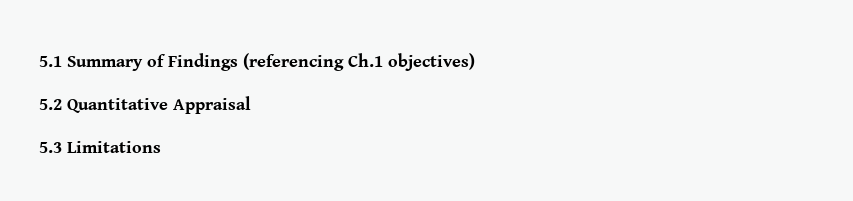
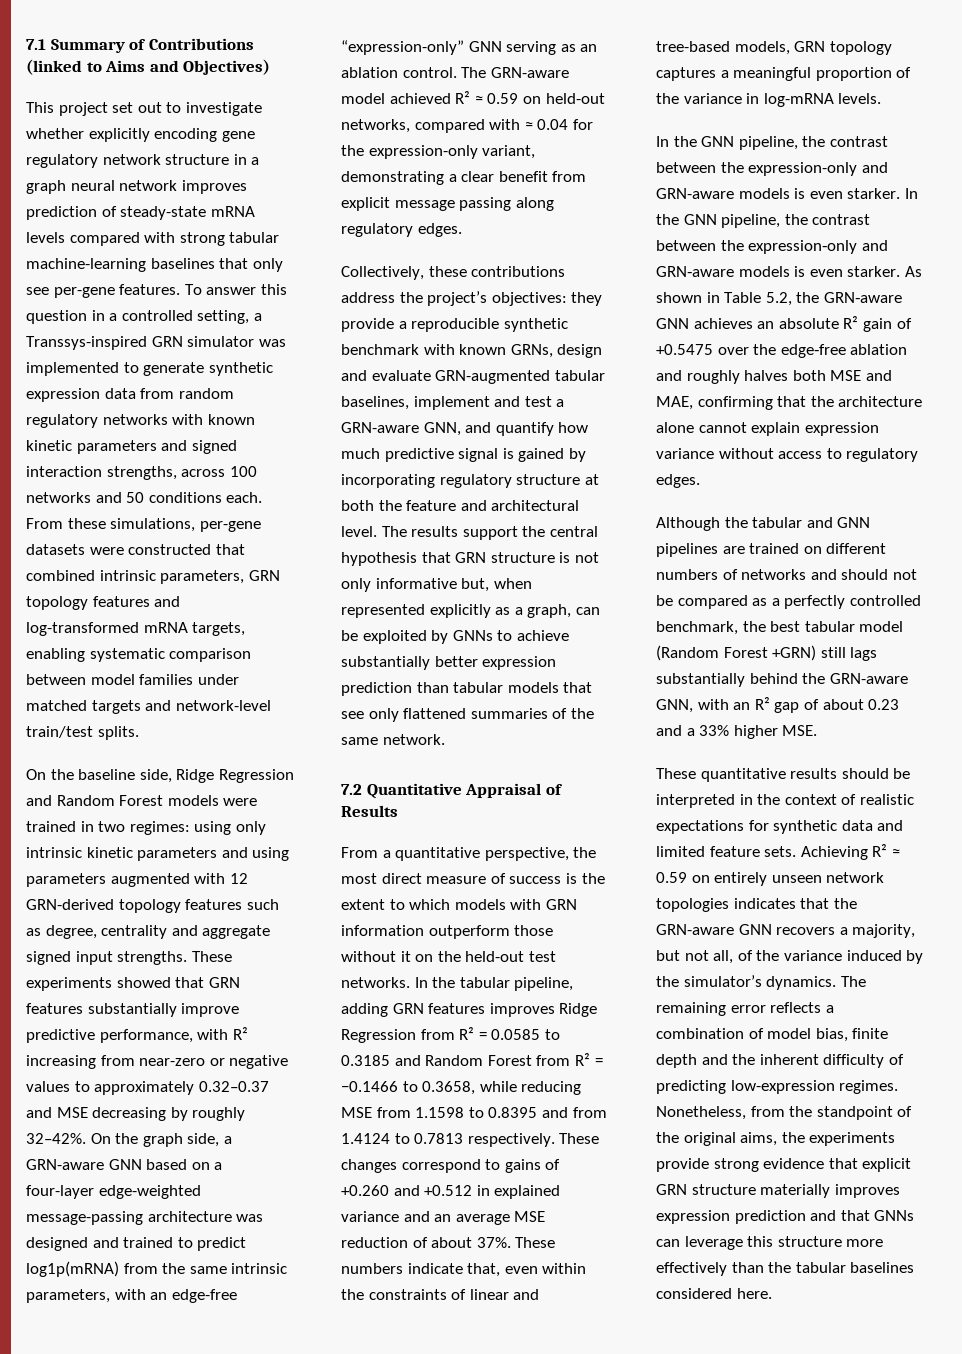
[39,56,62,67] 5.1 -> [26,39,46,50] 7.1
[168,53,475,71] [39,96,251,114] [39,141,161,153] Findings (referencing Ch.1 objectives) // 5.2 Quantitative Appraisal // 5.3 Limitations -> [148,38,254,50] [26,59,271,75] [26,102,262,116] [26,128,255,142] [26,154,260,168] [26,180,247,194] [26,206,255,220] [26,232,280,246] [26,258,283,272] [26,284,287,298] [26,310,262,324] [26,336,286,350] [26,362,273,376] [26,388,234,402] [26,414,255,428] [26,440,237,454] [26,466,257,480] [26,492,263,503] [26,518,261,532] [26,544,245,555] [26,570,280,584] [26,596,181,610] [26,622,246,636] [26,648,252,662] [26,674,239,685] [26,700,271,714] [26,726,139,740] [26,769,294,783] [26,795,258,806] [26,821,266,835] [26,847,290,861] [26,873,248,887] [26,899,279,913] [26,925,271,939] [26,951,232,965] [26,977,240,991] [26,1003,240,1017] [26,1027,248,1043] [26,1055,289,1069] [26,1081,269,1095] [26,1107,246,1121] [26,1133,232,1147] [26,1159,223,1170] [26,1185,201,1199] [26,1211,264,1225] [26,1237,247,1251] [26,1261,288,1277] [26,1289,237,1303] [341,40,598,55] [341,67,569,78] [341,91,605,104] [341,119,593,133] [341,145,536,159] [341,171,587,185] [341,197,554,211] [341,223,462,237] [341,266,566,280] [341,291,603,306] [341,318,568,332] [341,344,603,358] [341,370,605,384] [341,396,565,410] [341,422,589,436] [341,448,586,462] [341,474,599,488] [341,500,580,511] [341,526,598,540] [341,552,599,566] [341,578,532,592] [341,604,600,618] [341,630,569,644] [341,656,557,670] [341,682,593,696] [341,708,594,722] [341,734,445,745] [341,783,563,799] [341,805,398,817] [341,847,597,861] [341,873,605,884] [341,899,577,910] [341,925,554,939] [341,951,556,962] [341,977,574,991] [341,1003,598,1017] [341,1027,560,1043] [341,1053,603,1066] [341,1081,582,1095] [341,1107,607,1118] [341,1133,600,1147] [341,1159,561,1173] [341,1185,561,1199] [341,1211,546,1225] [341,1237,556,1248] [341,1263,587,1277] [341,1289,540,1300] [656,41,892,55] [656,67,912,81] [656,93,882,107] [656,136,888,150] [656,162,888,176] [656,188,918,199] [656,214,871,228] [656,240,888,254] [656,266,922,277] [656,292,902,306] [656,316,912,332] [656,344,908,358] [656,370,892,384] [656,396,923,410] [656,422,879,436] [656,448,919,462] [656,474,700,488] [656,517,871,531] [656,543,887,557] [656,569,917,580] [656,595,921,609] [656,621,904,635] [656,645,878,661] [656,673,908,687] [656,697,900,713] [656,725,818,739] [656,768,911,782] [656,794,914,808] [656,820,904,834] [656,844,900,860] [656,872,885,886] [656,898,857,912] [656,924,916,938] [656,950,924,964] [656,975,866,990] [656,1002,834,1016] [656,1028,889,1042] [656,1054,904,1068] [656,1080,899,1094] [656,1106,913,1120] [656,1132,896,1146] [656,1158,912,1172] [656,1184,900,1198] [656,1210,915,1224] [656,1236,884,1250] [656,1262,915,1276] [656,1288,772,1299] Contributions (linked to Aims and Objectives) // This project set out to investigate whether explicitly encoding gene regulatory network structure in a graph neural network improves prediction of steady-state mRNA levels compared with strong tabular machine-learning baselines that only see per-gene features. To answer this question in a controlled setting, a Transsys-inspired GRN simulator was implemented to generate synthetic expression data from random regulatory networks with known kinetic parameters and signed interaction strengths, across 100 networks and 50 conditions each. From these simulations, per-gene datasets were constructed that combined intrinsic parameters, GRN topology features and log-transformed mRNA targets, enabling systematic comparison between model families under matched targets and network-level train/test splits. // On the baseline side, Ridge Regression and Random Forest models were trained in two regimes: using only intrinsic kinetic parameters and using parameters augmented with 12 GRN-derived topology features such as degree, centrality and aggregate signed input strengths. These experiments showed that GRN features substantially improve predictive performance, with R² increasing from near-zero or negative values to approximately 0.32–0.37 and MSE decreasing by roughly 32–42%. On the graph side, a GRN-aware GNN based on a four-layer edge-weighted message-passing architecture was designed and trained to predict log1p(mRNA) from the same intrinsic parameters, with an edge-free “expression-only” GNN serving as an ablation control. The GRN-aware model achieved R² ≈ 0.59 on held-out networks, compared with ≈ 0.04 for the expression-only variant, demonstrating a clear benefit from explicit message passing along regulatory edges. // Collectively, these contributions address the project’s objectives: they provide a reproducible synthetic benchmark with known GRNs, design and evaluate GRN-augmented tabular baselines, implement and test a GRN-aware GNN, and quantify how much predictive signal is gained by incorporating regulatory structure at both the feature and architectural level. The results support the central hypothesis that GRN structure is not only informative but, when represented explicitly as a graph, can be exploited by GNNs to achieve substantially better expression prediction than tabular models that see only flattened summaries of the same network. // 7.2 Quantitative Appraisal of Results // From a quantitative perspective, the most direct measure of success is the extent to which models with GRN information outperform those without it on the held-out test networks. In the tabular pipeline, adding GRN features improves Ridge Regression from R² = 0.0585 to 0.3185 and Random Forest from R² = −0.1466 to 0.3658, while reducing MSE from 1.1598 to 0.8395 and from 1.4124 to 0.7813 respectively. These changes correspond to gains of +0.260 and +0.512 in explained variance and an average MSE reduction of about 37%. These numbers indicate that, even within the constraints of linear and tree-based models, GRN topology captures a meaningful proportion of the variance in log-mRNA levels. // In the GNN pipeline, the contrast between the expression-only and GRN-aware models is even starker. In the GNN pipeline, the contrast between the expression‑only and GRN‑aware models is even starker. As shown in Table 5.2, the GRN‑aware GNN achieves an absolute R² gain of +0.5475 over the edge‑free ablation and roughly halves both MSE and MAE, confirming that the architecture alone cannot explain expression variance without access to regulatory edges. // Although the tabular and GNN pipelines are trained on different numbers of networks and should not be compared as a perfectly controlled benchmark, the best tabular model (Random Forest +GRN) still lags substantially behind the GRN-aware GNN, with an R² gap of about 0.23 and a 33% higher MSE. // These quantitative results should be interpreted in the context of realistic expectations for synthetic data and limited feature sets. Achieving R² ≈ 0.59 on entirely unseen network topologies indicates that the GRN-aware GNN recovers a majority, but not all, of the variance induced by the simulator’s dynamics. The remaining error reflects a combination of model bias, finite depth and the inherent difficulty of predicting low-expression regimes. Nonetheless, from the standpoint of the original aims, the experiments provide strong evidence that explicit GRN structure materially improves expression prediction and that GNNs can leverage this structure more effectively than the tabular baselines considered here.

